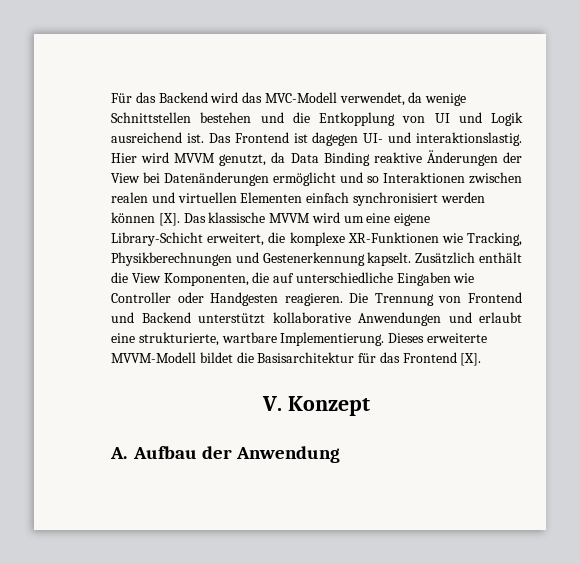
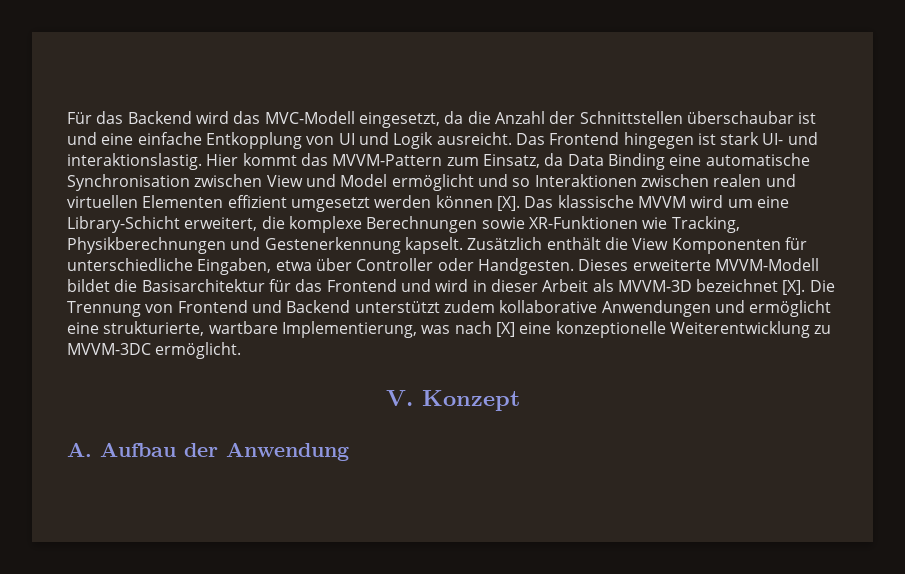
[339,92,467,106] [111,112,310,123] verwendet, da wenige Schnittstellen bestehen und die -> [358,111,817,128] [67,132,202,145] eingesetzt, da die Anzahl der Schnittstellen überschaubar ist und eine einfache
[111,132,522,146] [111,150,522,166] [111,172,269,186] ausreichend ist. Das Frontend ist dagegen UI- und interaktionslastig. Hier wird MVVM genutzt, da Data Binding reaktive Änderungen der View bei Datenänderungen -> [436,132,818,149] [67,153,810,170] [67,174,388,191] ausreicht. Das Frontend hingegen ist stark UI- und interaktionslastig. Hier kommt das MVVM-Pattern zum Einsatz, da Data Binding eine automatische Synchronisation zwischen View und Model
[306,192,438,206] einfach synchronisiert -> [227,195,370,212] effizient umgesetzt
[394,213,431,226] eigene -> (789, 202) none
(345, 239) none -> [366,216,525,233] Berechnungen sowie
[163,272,475,286] [111,292,522,306] [111,312,522,326] [111,332,385,346] Komponenten, die auf unterschiedliche Eingaben wie Controller oder Handgesten reagieren. Die Trennung von Frontend und Backend unterstützt kollaborative Anwendungen und erlaubt eine strukturierte, wartbare Implementierung. -> [671,237,807,254] [67,258,574,275] Komponenten für unterschiedliche Eingaben, etwa über Controller oder Handgesten.
[460,353,482,366] [X]. -> [400,279,835,295] [67,300,832,317] [67,321,832,338] [67,342,242,359] und wird in dieser Arbeit als MVVM-3D bezeichnet [X]. Die Trennung von Frontend und Backend unterstützt zudem kollaborative Anwendungen und ermöglicht eine strukturierte, wartbare Implementierung, was nach [X] eine konzeptionelle Weiterentwicklung zu MVVM-3DC ermöglicht.

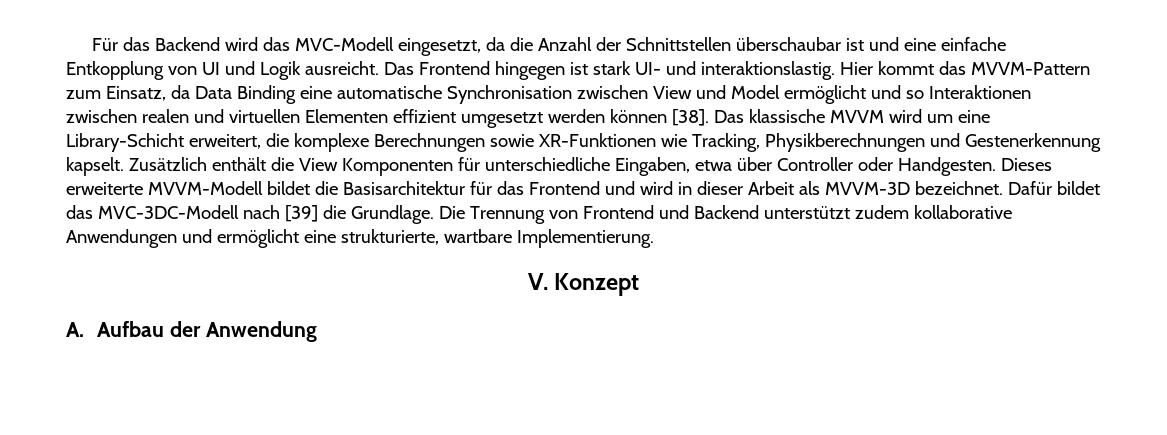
[496,196,520,211] [X]. -> [671,109,709,126] [38].
[696,279,806,295] bezeichnet [X]. -> [914,181,1100,195] [66,205,434,224] bezeichnet. Dafür bildet das MVC-3DC-Modell nach [39] die Grundlage.
[281,321,832,338] [67,342,242,359] Implementierung, was nach [X] eine konzeptionelle Weiterentwicklung zu MVVM-3DC ermöglicht. -> [516,229,654,248] Implementierung.

